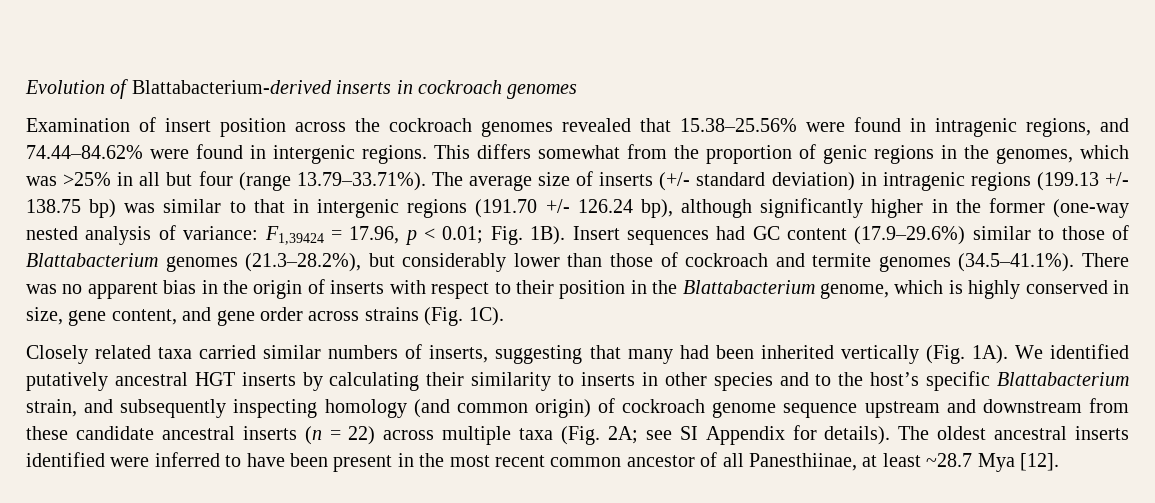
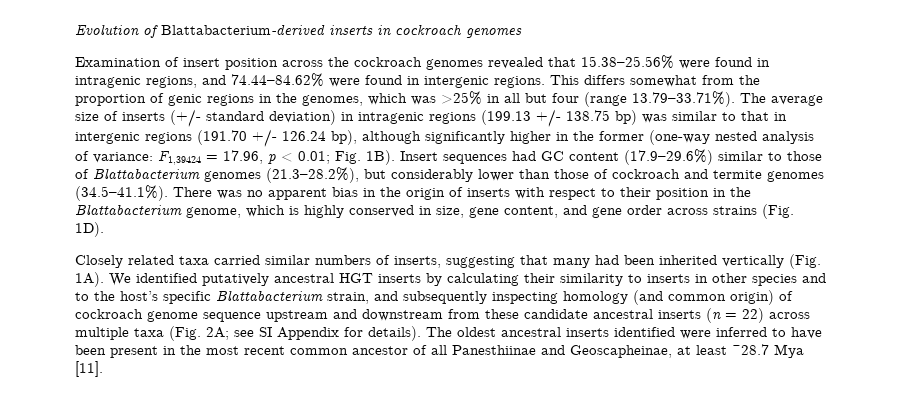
[468,307,504,326] 1C). -> [75,222,104,237] 1D).
[748,453,857,471] Panesthiinae, -> [452,345,672,358] Panesthiinae and Geoscapheinae,
[1019,453,1059,471] [12]. -> [75,361,103,377] [11].

